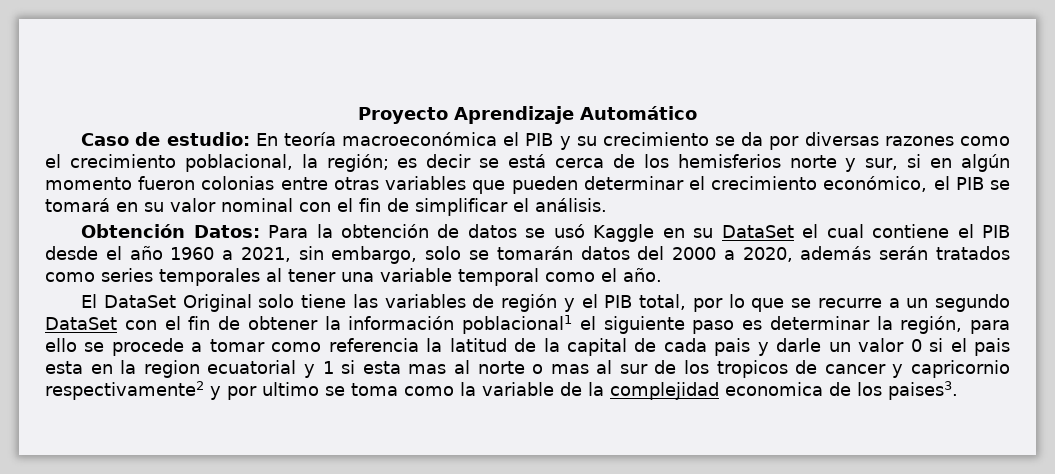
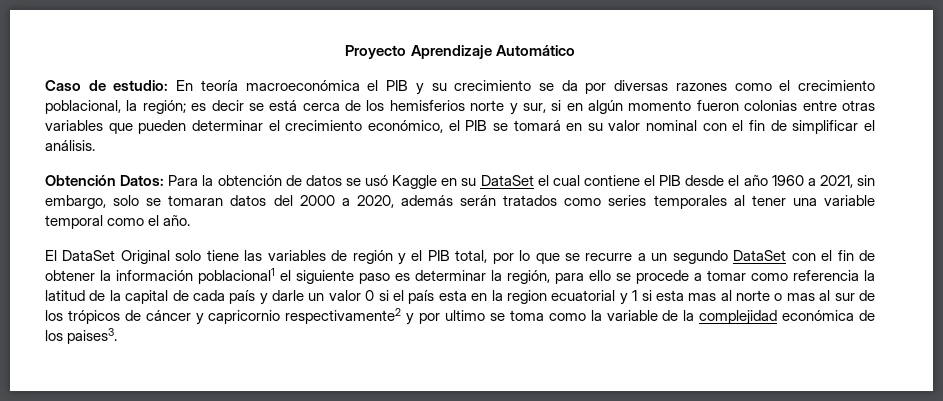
[496,246,573,260] tomarán -> [168,195,224,206] tomaran
[714,338,751,356] pais -> [229,290,256,304] país
[974,338,1011,356] pais -> [408,290,435,304] país
[716,360,886,378] tropicos de cancer -> [67,310,191,324] trópicos de cáncer
[725,382,823,396] economica -> [782,310,855,321] económica

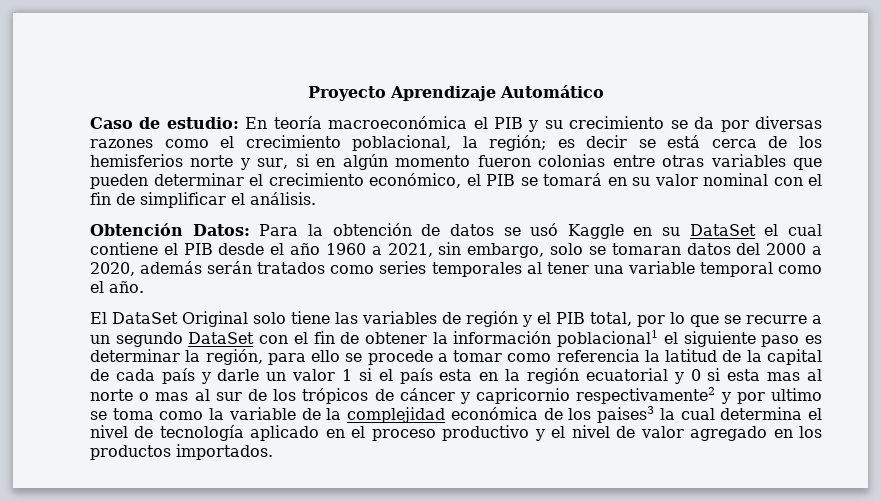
[365,290,375,301] 0 -> [342,369,352,381] 1
[506,290,547,304] region -> [526,368,579,384] región
[632,290,638,301] 1 -> [690,369,701,381] 0
[67,328,118,344] paises3. -> [597,406,822,423] [90,425,822,441] [90,444,273,460] paises3 la cual determina el nivel de tecnología aplicado en el proceso productivo y el nivel de valor agregado en los productos importados.

